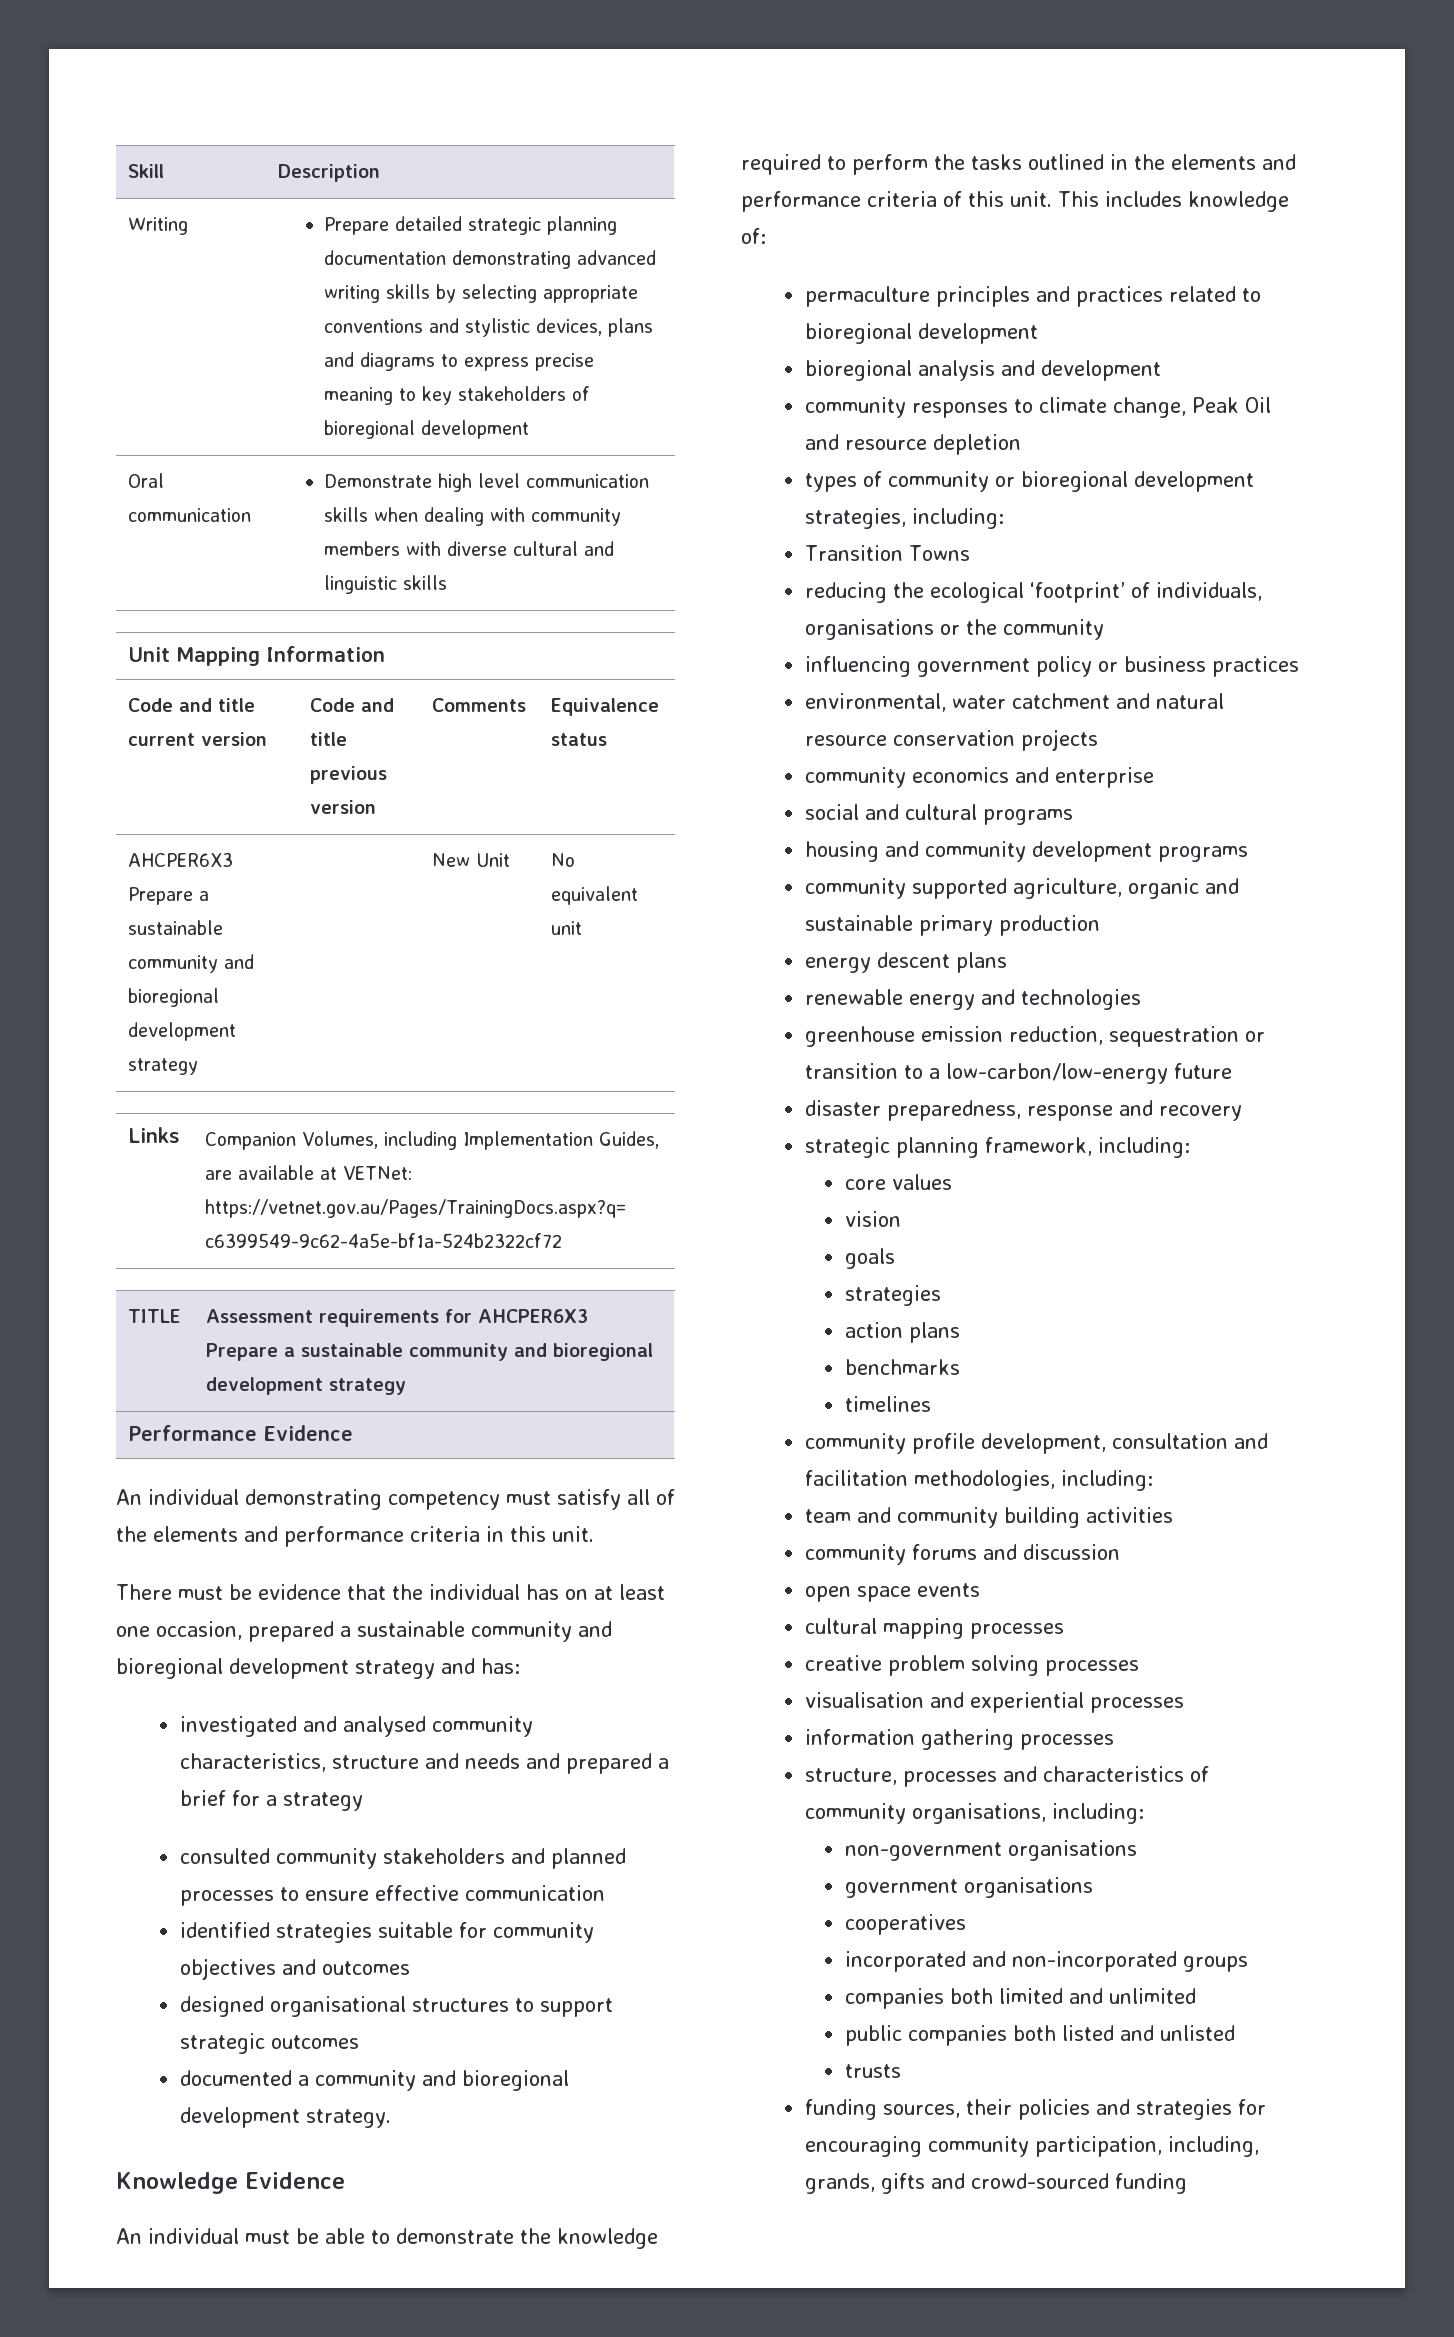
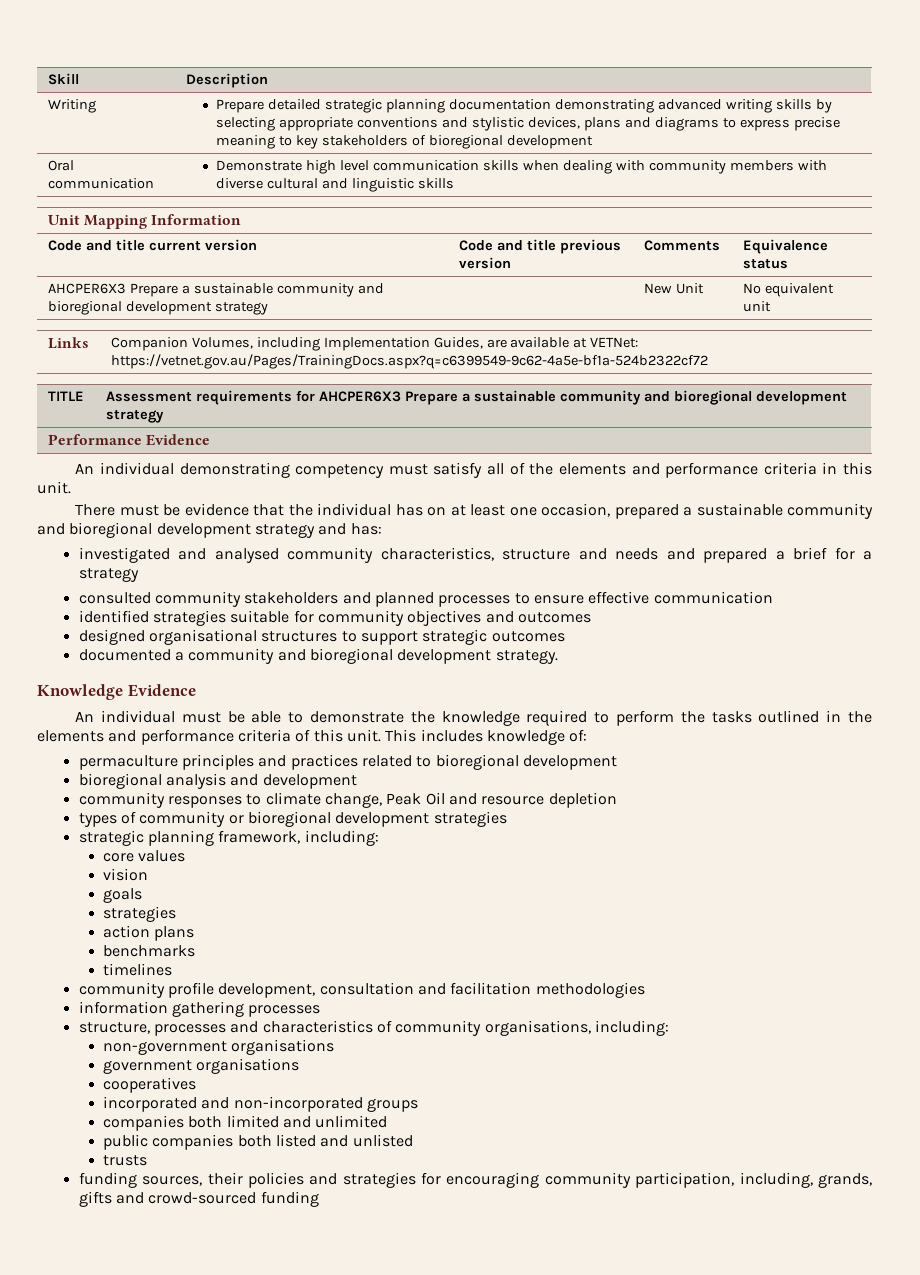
[804,508,1004,529] [804,545,970,561] [804,582,1262,603] [804,619,1104,640] [804,656,1299,677] [804,693,1224,712] [804,729,1098,751] [804,767,1154,788] [804,804,1073,825] [804,841,1248,862] [804,878,1239,899] [804,915,1100,936] [804,952,1007,973] [804,989,1141,1010] [804,1026,1265,1047] [804,1063,1232,1084] [804,1100,1242,1121] strategies, including: // Transition Towns // reducing the ecological ‘footprint’ of individuals, organisations or the community // influencing government policy or business practices // environmental, water catchment and natural resource conservation projects // community economics and enterprise // social and cultural programs // housing and community development programs // community supported agriculture, organic and sustainable primary production // energy descent plans // renewable energy and technologies // greenhouse emission reduction, sequestration or transition to a low-carbon/low-energy future // disaster preparedness, response and recovery -> [433,811,507,827] strategies
[913,1470,1153,1491] [804,1507,1173,1528] [804,1544,1120,1565] [804,1583,980,1602] [804,1618,1064,1639] [804,1655,1139,1676] [804,1692,1184,1713] methodologies, including: // team and community building activities // community forums and discussion // open space events // cultural mapping processes // creative problem solving processes // visualisation and experiential processes -> [535,982,645,998] methodologies

